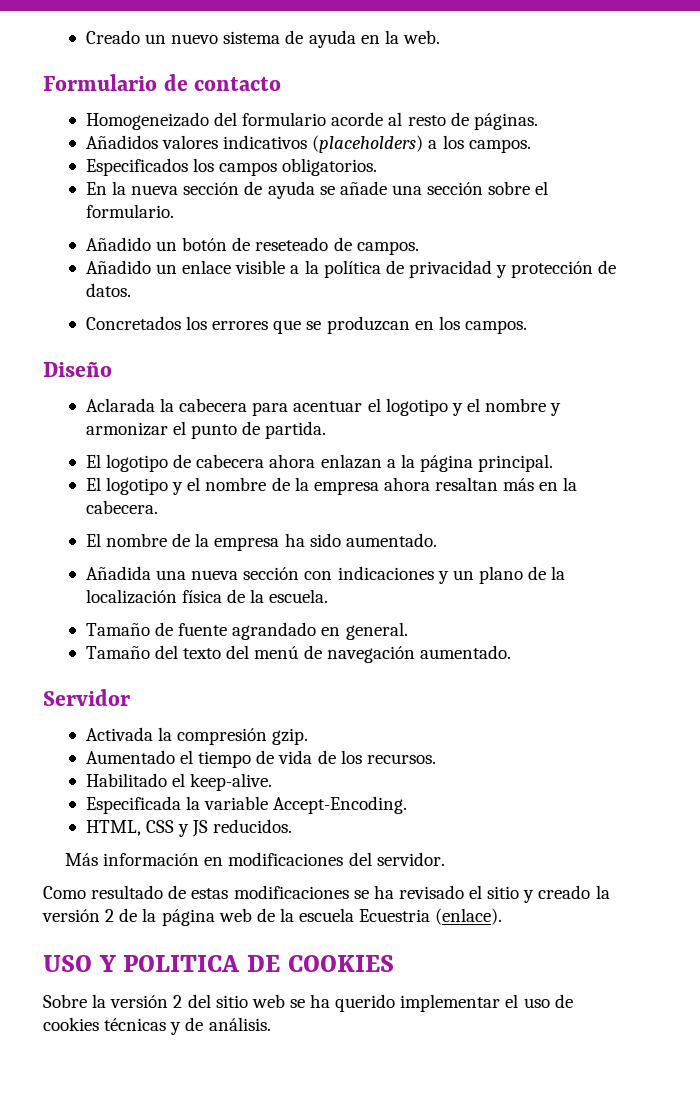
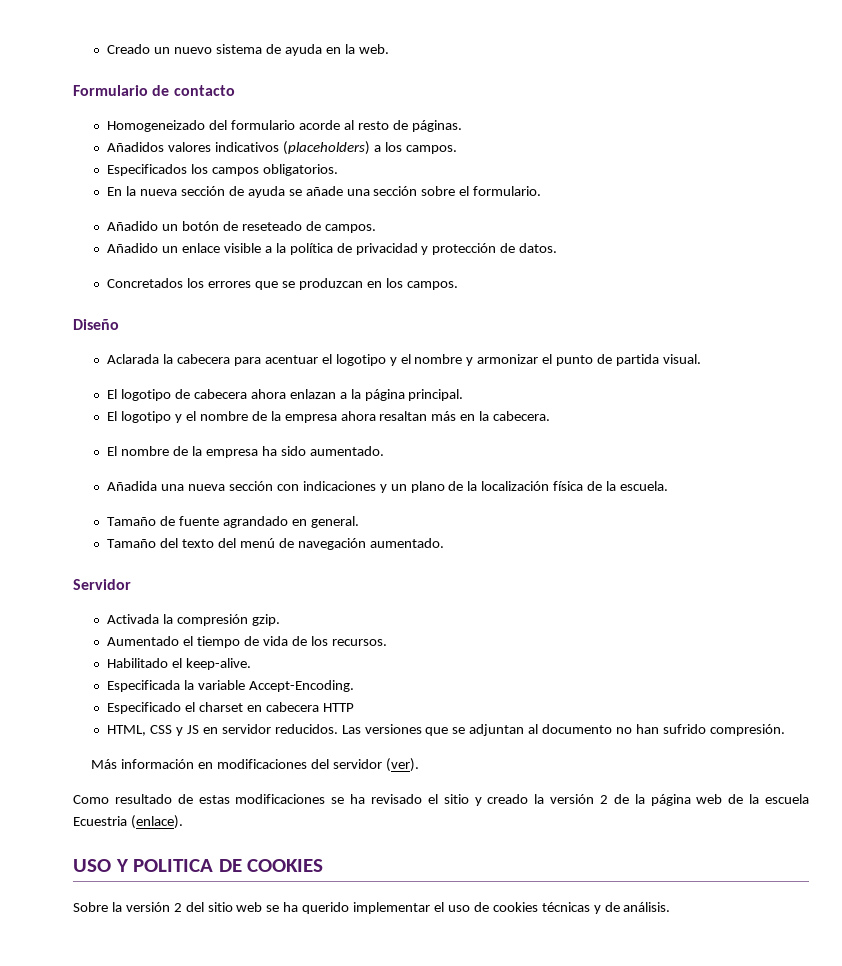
[265,421,327,439] partida. -> [615,354,701,366] partida visual.
(408, 805) none -> [107,702,354,714] // Especificado el charset en cabecera HTTP
(209, 828) none -> [202,724,271,734] en servidor
(293, 826) none -> [341,724,785,736] Las versiones que se adjuntan al documento no han sufrido compresión.
[376,852,445,866] servidor. -> [332,758,419,772] servidor (ver).

